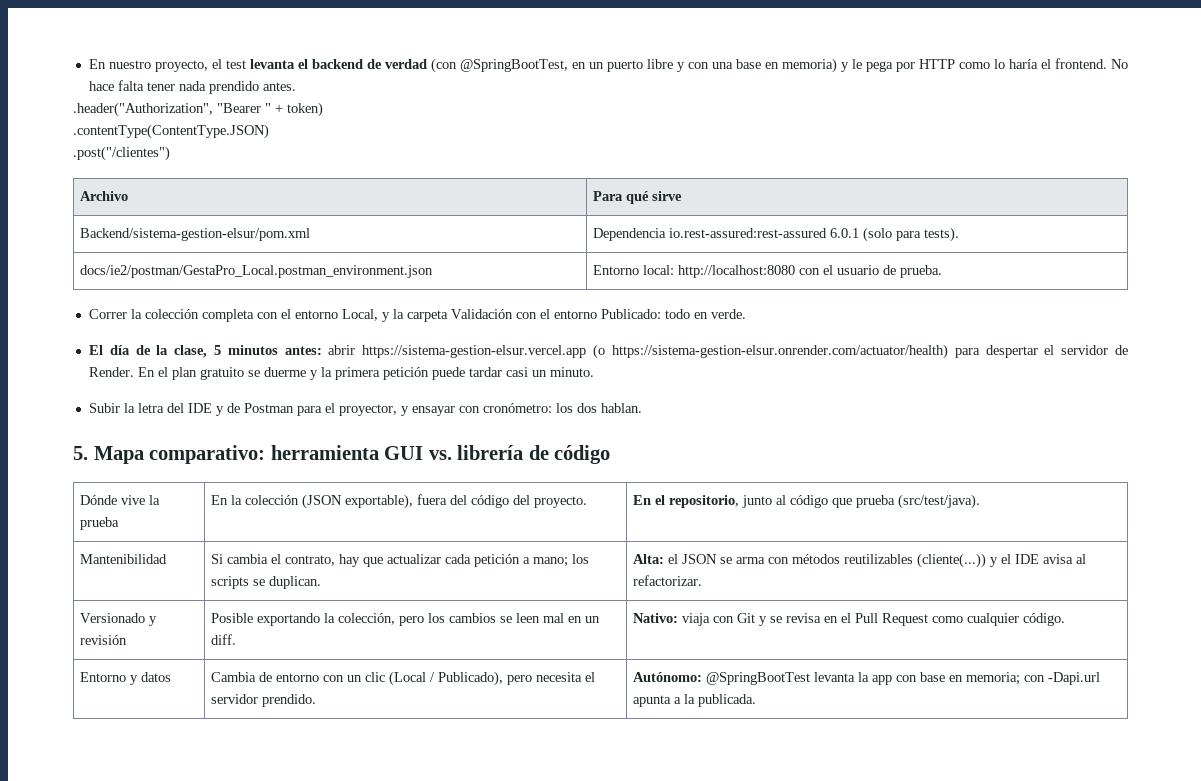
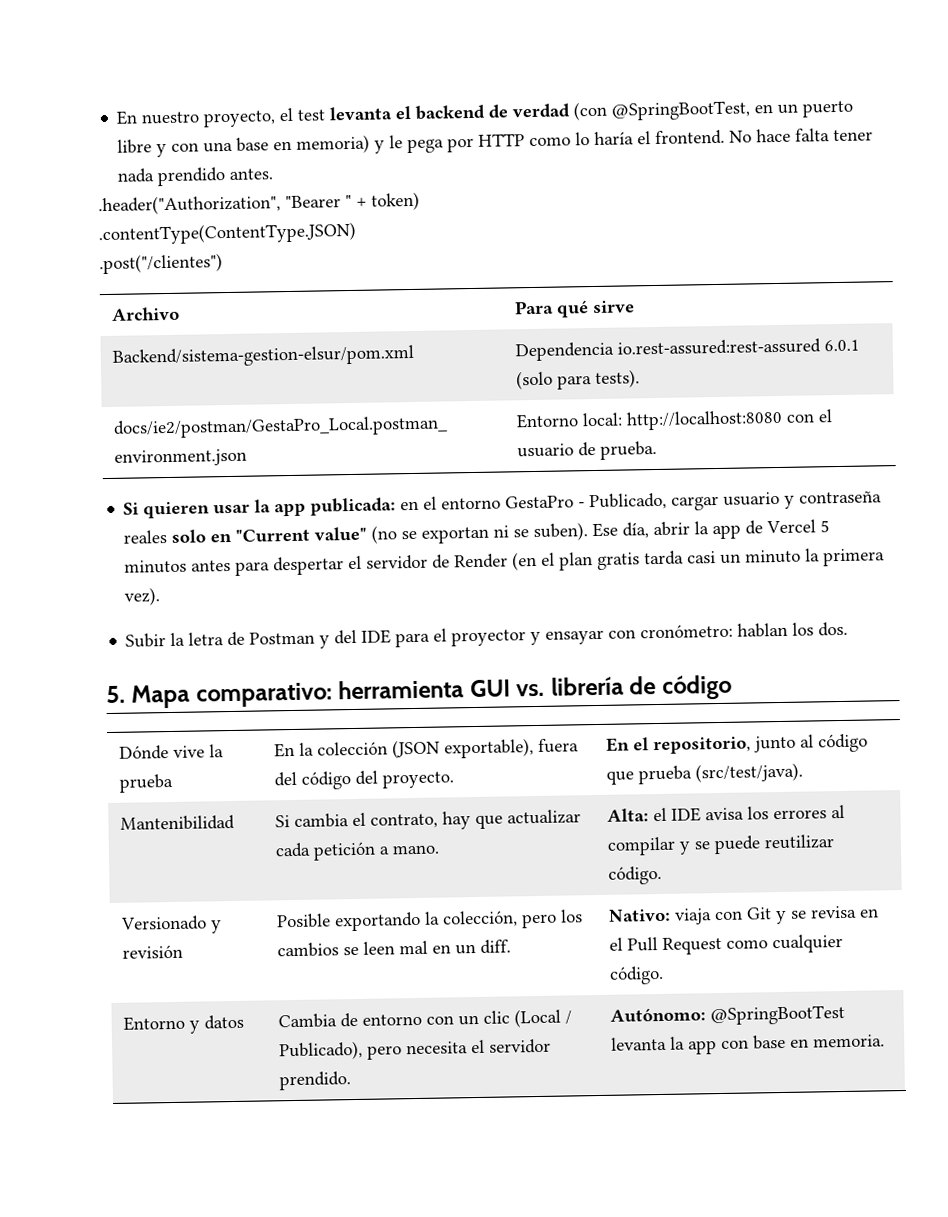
[88,309,746,322] [88,344,948,359] Correr la colección completa con el entorno Local, y la carpeta Validación con el entorno Publicado: todo en verde. // El día de la clase, 5 minutos antes: abrir https://sistema-gestion-elsur.vercel.app (o https://sistema-gestion-elsur.onrender.com/actuator/health) -> [123,490,883,519] [123,519,831,544] [124,559,232,574] Si quieren usar la app publicada: en el entorno GestaPro - Publicado, cargar usuario y contraseña reales solo en "Current value" (no se exportan ni se suben). Ese día, abrir la app de Vercel 5 minutos antes
[88,367,594,380] [88,403,294,416] Render. En el plan gratuito se duerme y la primera petición puede tardar casi un minuto. // Subir la letra del IDE y de Postman -> [454,548,886,571] [124,587,161,606] [125,629,392,649] Render (en el plan gratis tarda casi un minuto la primera vez). // Subir la letra de Postman y del IDE
[338,404,397,416] proyector, -> [451,629,527,647] proyector
[555,403,642,413] los dos hablan. -> [737,621,849,638] hablan los dos.
[532,554,589,567] [210,576,321,589] [632,553,1086,568] [632,575,702,586] mano; los scripts se duplican. | Alta: el JSON se arma con métodos reutilizables (cliente(...)) y el IDE avisa al refactorizar. -> [392,844,441,855] [607,804,846,822] [607,834,835,856] [608,865,663,885] mano. | Alta: el IDE avisa los errores al compilar y se puede reutilizar código.
[965,672,1100,685] [632,694,756,707] memoria; con -Dapi.url apunta a la publicada. -> [813,1034,886,1048] memoria.

